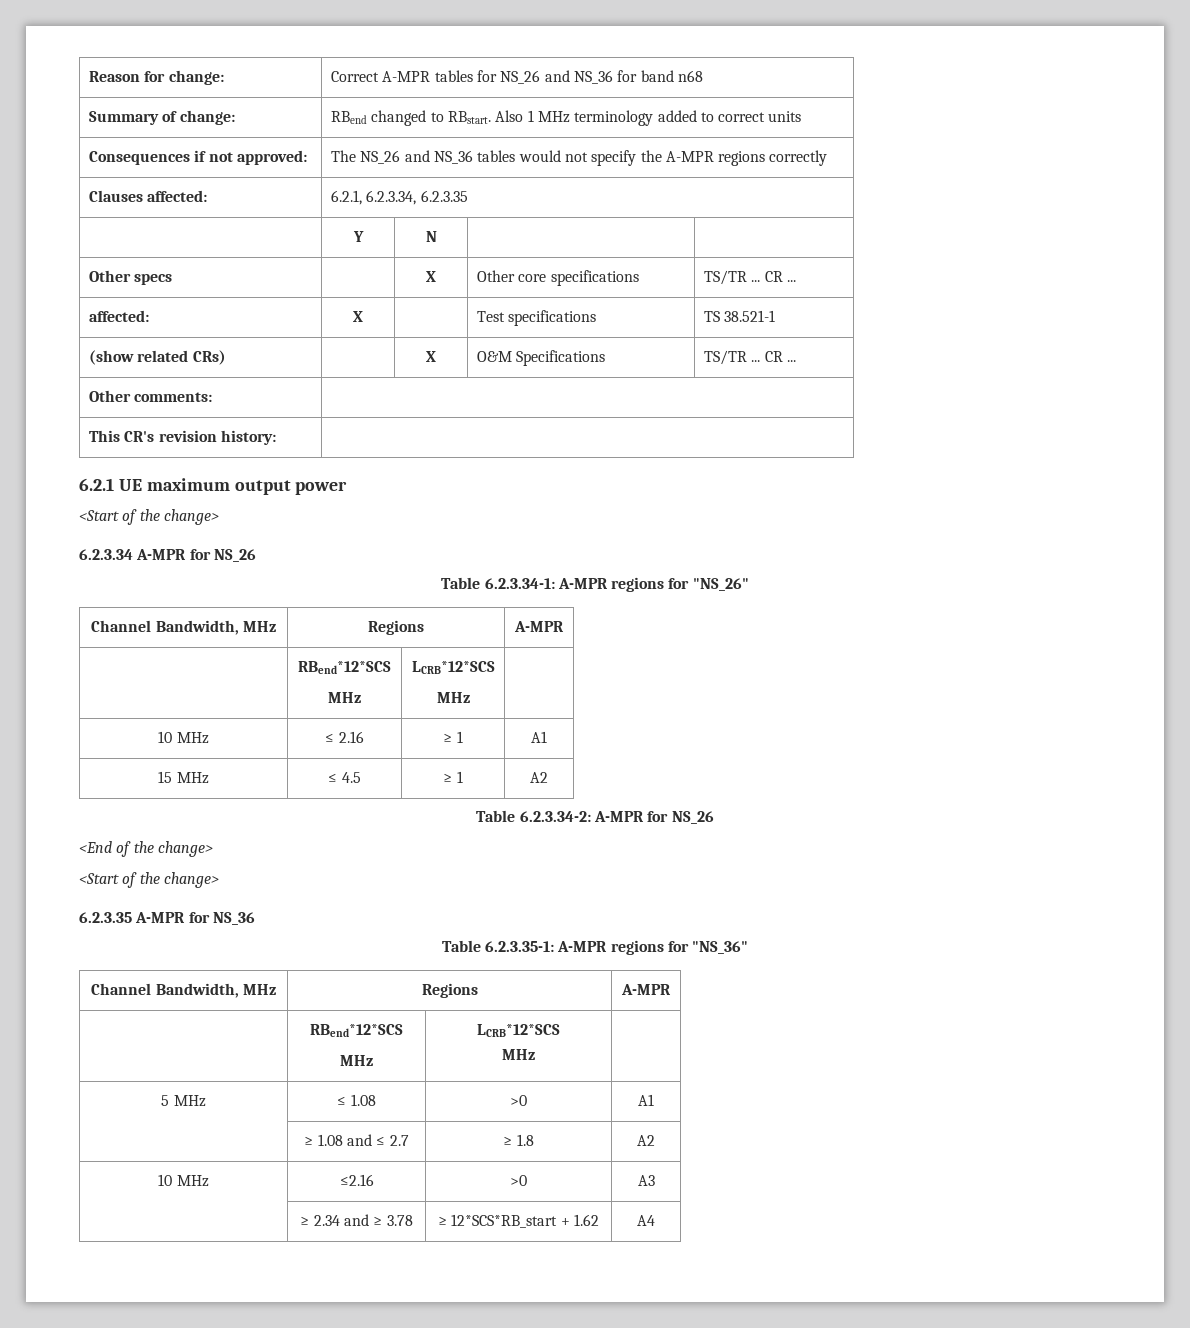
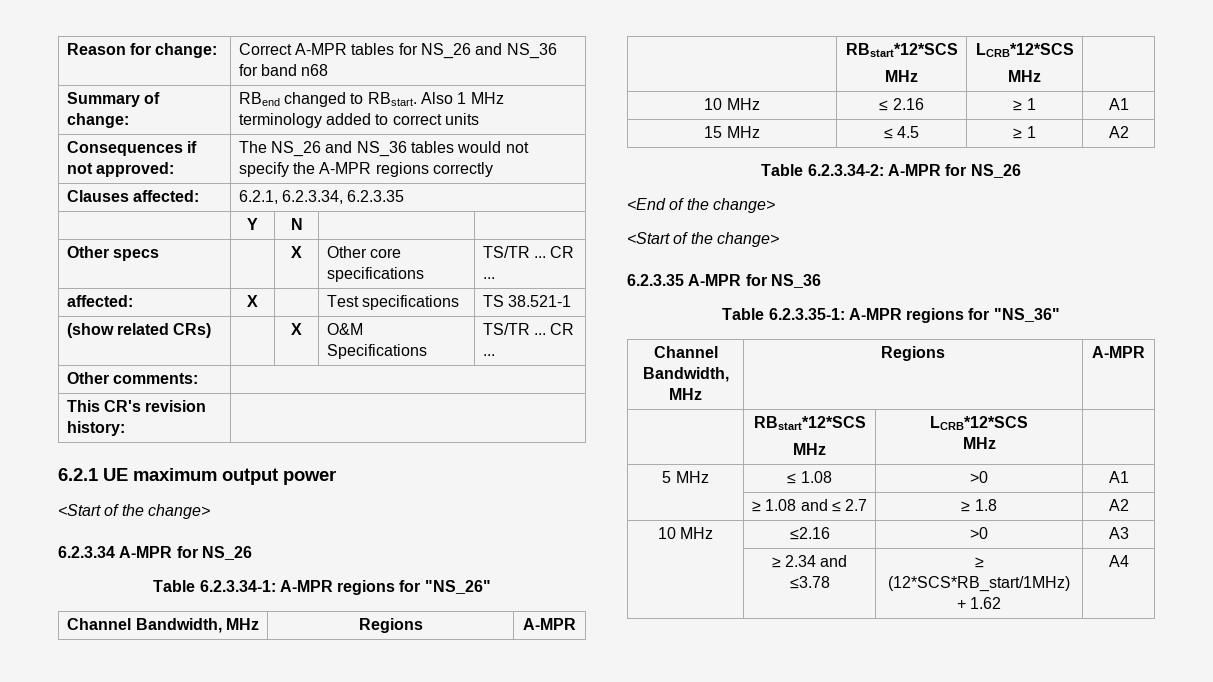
[298,661,391,674] RBend*12*SCS -> [845,43,958,57] RBstart*12*SCS
[310,1024,403,1037] RBend*12*SCS -> [753,416,866,430] RBstart*12*SCS
[373,1215,413,1226] [438,1214,558,1228] ≥ 3.78 | ≥ 12*SCS*RB_start -> [789,576,830,589] [974,557,984,568] [888,576,1070,592] ≤3.78 | ≥ (12*SCS*RB_start/1MHz)

